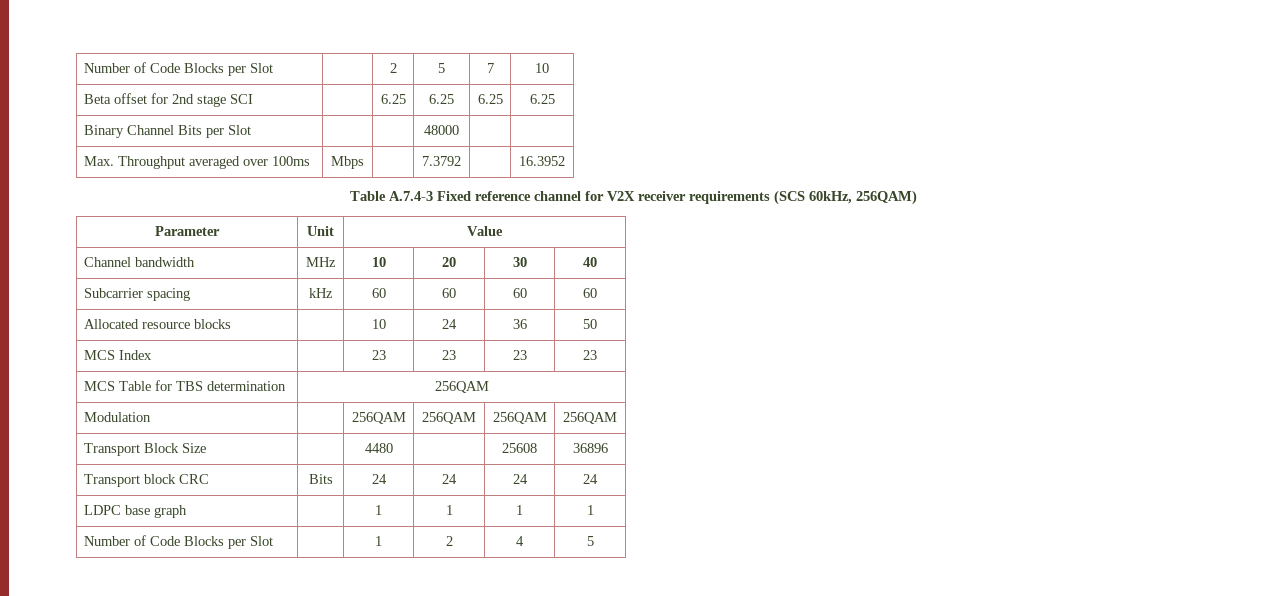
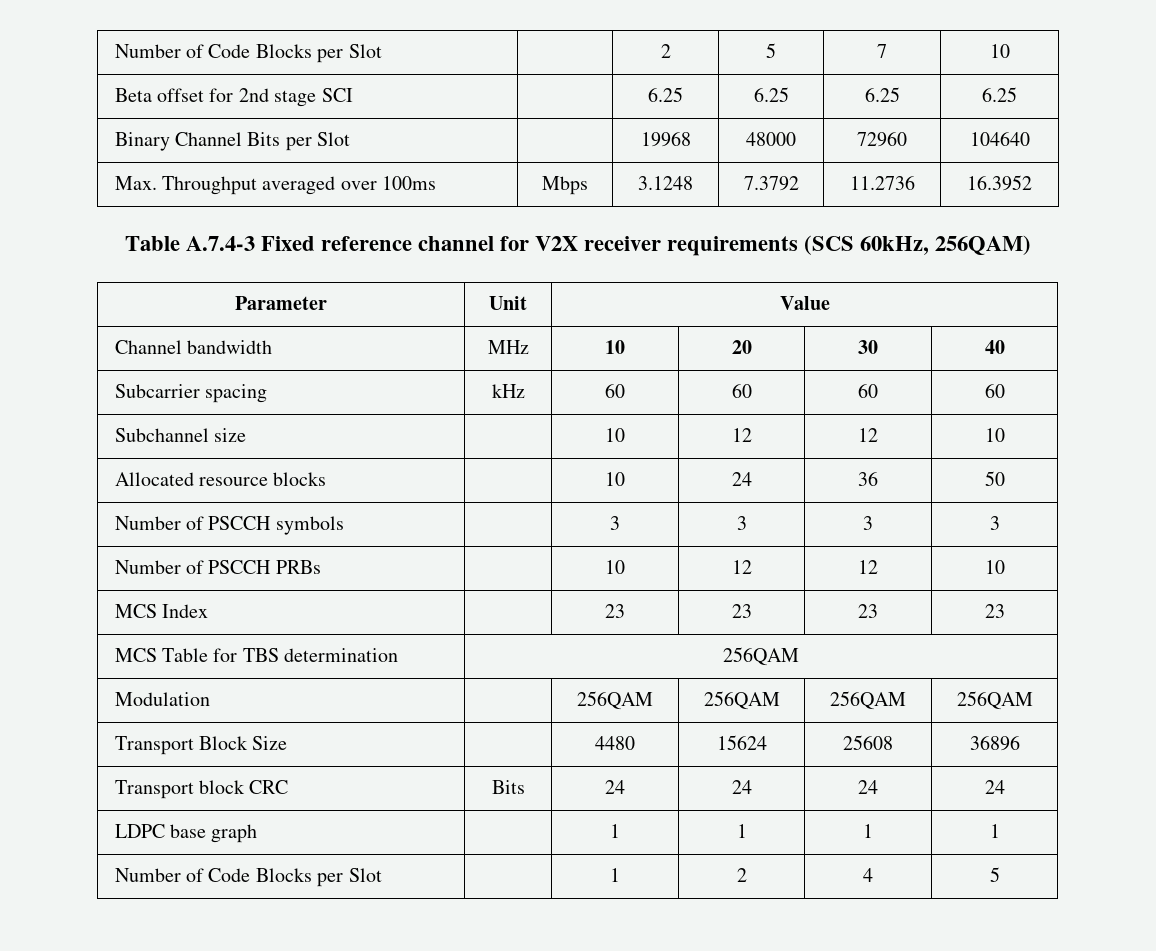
(251, 130) none -> [640,131,691,147] 19968
(459, 130) | -> [857,131,907,147] [969,131,1030,146] 72960 | 104640
(364, 162) none -> [638,176,693,190] 3.1248
(461, 161) none -> [849,175,915,190] 11.2736
(597, 293) none -> [114,428,247,442] [605,428,625,442] [731,428,752,442] [858,428,878,442] [984,428,1005,442] // Subchannel size | | 10 | 12 | 12 | 10
(597, 324) none -> [114,516,344,535] [610,516,620,530] [736,516,747,530] [863,516,873,530] [989,516,1000,530] [114,560,321,574] [605,560,625,574] [731,560,752,574] [858,560,878,574] [984,560,1005,574] // Number of PSCCH symbols | | 3 | 3 | 3 | 3 // Number of PSCCH PRBs | | 10 | 12 | 12 | 10
(393, 448) none -> [716,735,767,750] 15624

